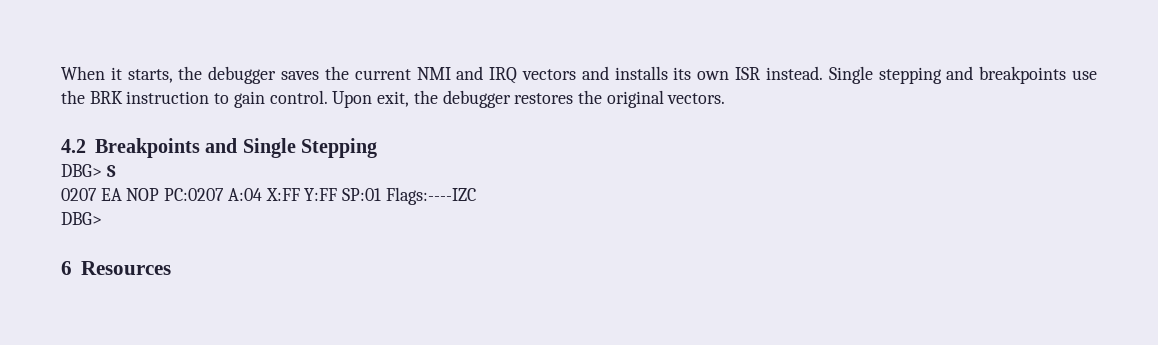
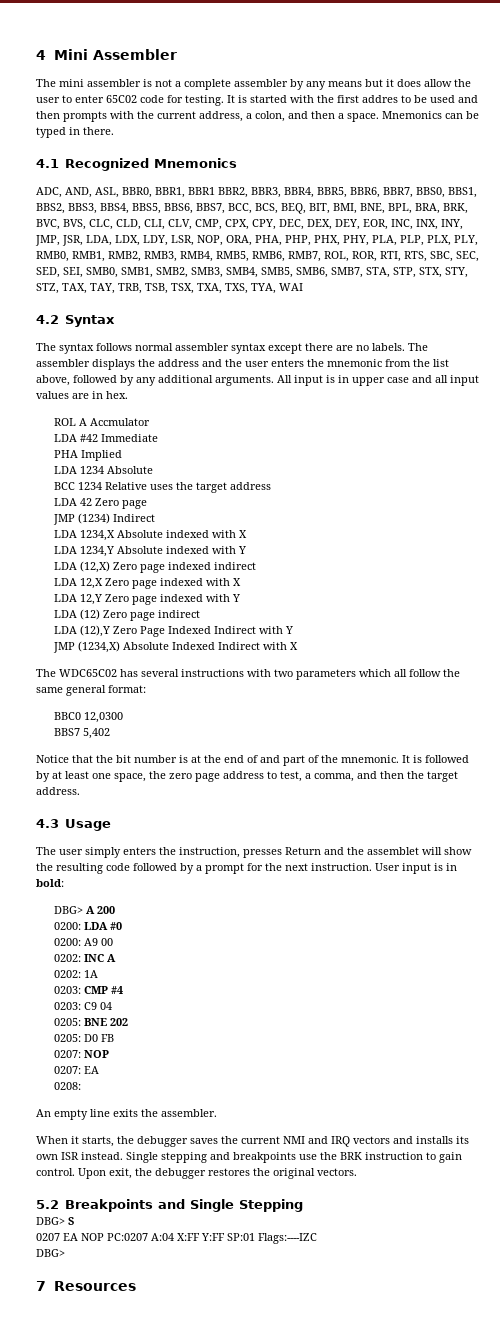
(61, 73) none -> [36,49,177,60] [36,79,471,90] [36,95,478,106] [36,111,479,122] [36,127,114,138] [36,158,237,171] [36,187,477,198] [36,203,468,214] [36,219,463,230] [35,235,478,246] [36,251,479,262] [36,267,468,278] [36,283,303,294] [36,315,115,327] [36,343,428,354] [36,359,449,370] [36,375,479,386] [36,391,128,399] [53,418,150,426] [53,434,158,442] [53,450,122,461] [53,466,153,474] [53,482,271,493] [53,498,147,509] [52,513,155,525] [53,530,247,541] [53,546,246,557] [53,561,256,573] [53,578,241,589] [53,594,240,605] [53,609,200,621] [53,625,293,637] [52,641,298,653] [36,669,460,680] [36,685,146,696] [53,712,123,723] [53,728,110,739] [36,755,469,766] [36,771,458,782] [36,787,80,795] [36,819,111,831] [36,847,472,858] [36,863,457,874] [36,879,64,887] [53,906,115,914] [53,922,122,930] [53,938,113,946] [53,954,116,962] [53,970,98,978] [53,986,123,994] [53,1002,112,1010] [53,1018,128,1026] [53,1034,114,1042] [53,1050,109,1058] [53,1066,99,1074] [53,1082,81,1090] [36,1109,217,1120] 4 Mini Assembler // The mini assembler is not a complete assembler by any means but it does allow the user to enter 65C02 code for testing. It is started with the first addres to be used and then prompts with the current address, a colon, and then a space. Mnemonics can be typed in there. // 4.1 Recognized Mnemonics // ADC, AND, ASL, BBR0, BBR1, BBR1 BBR2, BBR3, BBR4, BBR5, BBR6, BBR7, BBS0, BBS1, BBS2, BBS3, BBS4, BBS5, BBS6, BBS7, BCC, BCS, BEQ, BIT, BMI, BNE, BPL, BRA, BRK, BVC, BVS, CLC, CLD, CLI, CLV, CMP, CPX, CPY, DEC, DEX, DEY, EOR, INC, INX, INY, JMP, JSR, LDA, LDX, LDY, LSR, NOP, ORA, PHA, PHP, PHX, PHY, PLA, PLP, PLX, PLY, RMB0, RMB1, RMB2, RMB3, RMB4, RMB5, RMB6, RMB7, ROL, ROR, RTI, RTS, SBC, SEC, SED, SEI, SMB0, SMB1, SMB2, SMB3, SMB4, SMB5, SMB6, SMB7, STA, STP, STX, STY, STZ, TAX, TAY, TRB, TSB, TSX, TXA, TXS, TYA, WAI // 4.2 Syntax // The syntax follows normal assembler syntax except there are no labels. The assembler displays the address and the user enters the mnemonic from the list above, followed by any additional arguments. All input is in upper case and all input values are in hex. // ROL A Accmulator // LDA #42 Immediate // PHA Implied // LDA 1234 Absolute // BCC 1234 Relative uses the target address // LDA 42 Zero page // JMP (1234) Indirect // LDA 1234,X Absolute indexed with X // LDA 1234,Y Absolute indexed with Y // LDA (12,X) Zero page indexed indirect // LDA 12,X Zero page indexed with X // LDA 12,Y Zero page indexed with Y // LDA (12) Zero page indirect // LDA (12),Y Zero Page Indexed Indirect with Y // JMP (1234,X) Absolute Indexed Indirect with X // The WDC65C02 has several instructions with two parameters which all follow the same general format: // BBC0 12,0300 // BBS7 5,402 // Notice that the bit number is at the end of and part of the mnemonic. It is followed by at least one space, the zero page address to test, a comma, and then the target address. // 4.3 Usage // The user simply enters the instruction, presses Return and the assemblet will show the resulting code followed by a prompt for the next instruction. User input is in bold: // DBG> A 200 // 0200: LDA #0 // 0200: A9 00 // 0202: INC A // 0202: 1A // 0203: CMP #4 // 0203: C9 04 // 0205: BNE 202 // 0205: D0 FB // 0207: NOP // 0207: EA // 0208: // An empty line exits the assembler. //
[61,139,86,153] 4.2 -> [36,1200,59,1209] 5.2
[61,261,72,275] 6 -> [36,1281,46,1291] 7

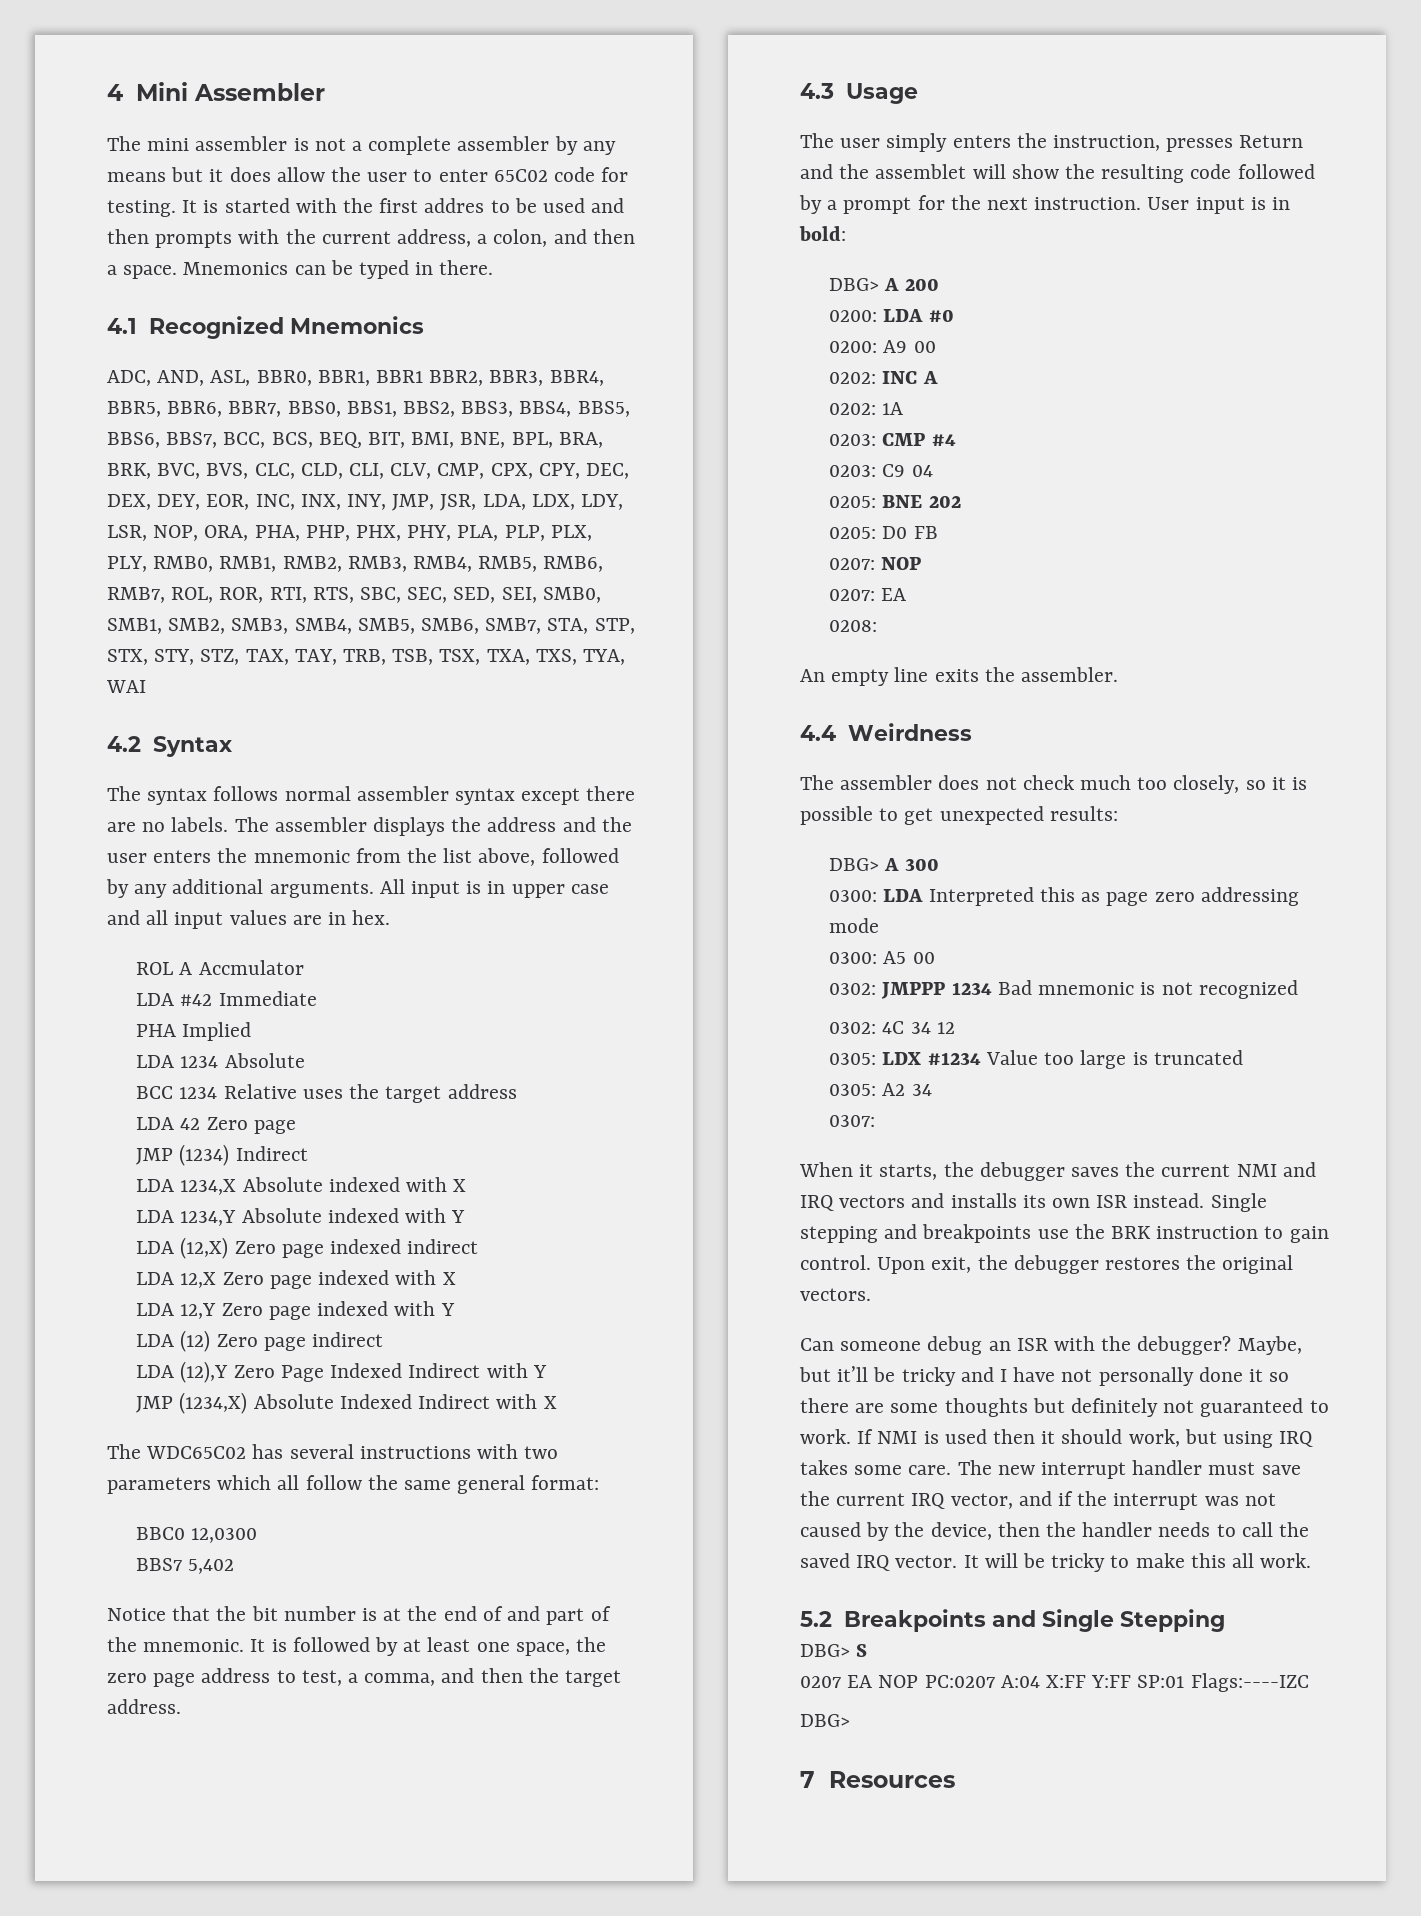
(217, 1113) none -> [800,723,972,741] [800,775,1308,794] [800,806,1118,825] [829,858,939,871] [829,887,1299,906] [829,918,880,933] [829,951,935,964] [829,980,1298,999] [829,1021,955,1034] [829,1050,1243,1069] [829,1083,932,1096] [829,1115,876,1127] // 4.4 Weirdness // The assembler does not check much too closely, so it is possible to get unexpected results: // DBG> A 300 // 0300: LDA Interpreted this as page zero addressing mode // 0300: A5 00 // 0302: JMPPP 1234 Bad mnemonic is not recognized // 0302: 4C 34 12 // 0305: LDX #1234 Value too large is truncated // 0305: A2 34 // 0307:
(357, 1172) none -> [800,1336,1302,1355] [799,1366,1290,1386] [800,1398,1329,1417] [800,1429,1314,1448] [800,1460,1301,1479] [800,1491,1276,1510] [800,1522,1310,1541] [800,1553,1312,1572] // Can someone debug an ISR with the debugger? Maybe, but it’ll be tricky and I have not personally done it so there are some thoughts but definitely not guaranteed to work. If NMI is used then it should work, but using IRQ takes some care. The new interrupt handler must save the current IRQ vector, and if the interrupt was not caused by the device, then the handler needs to call the saved IRQ vector. It will be tricky to make this all work.

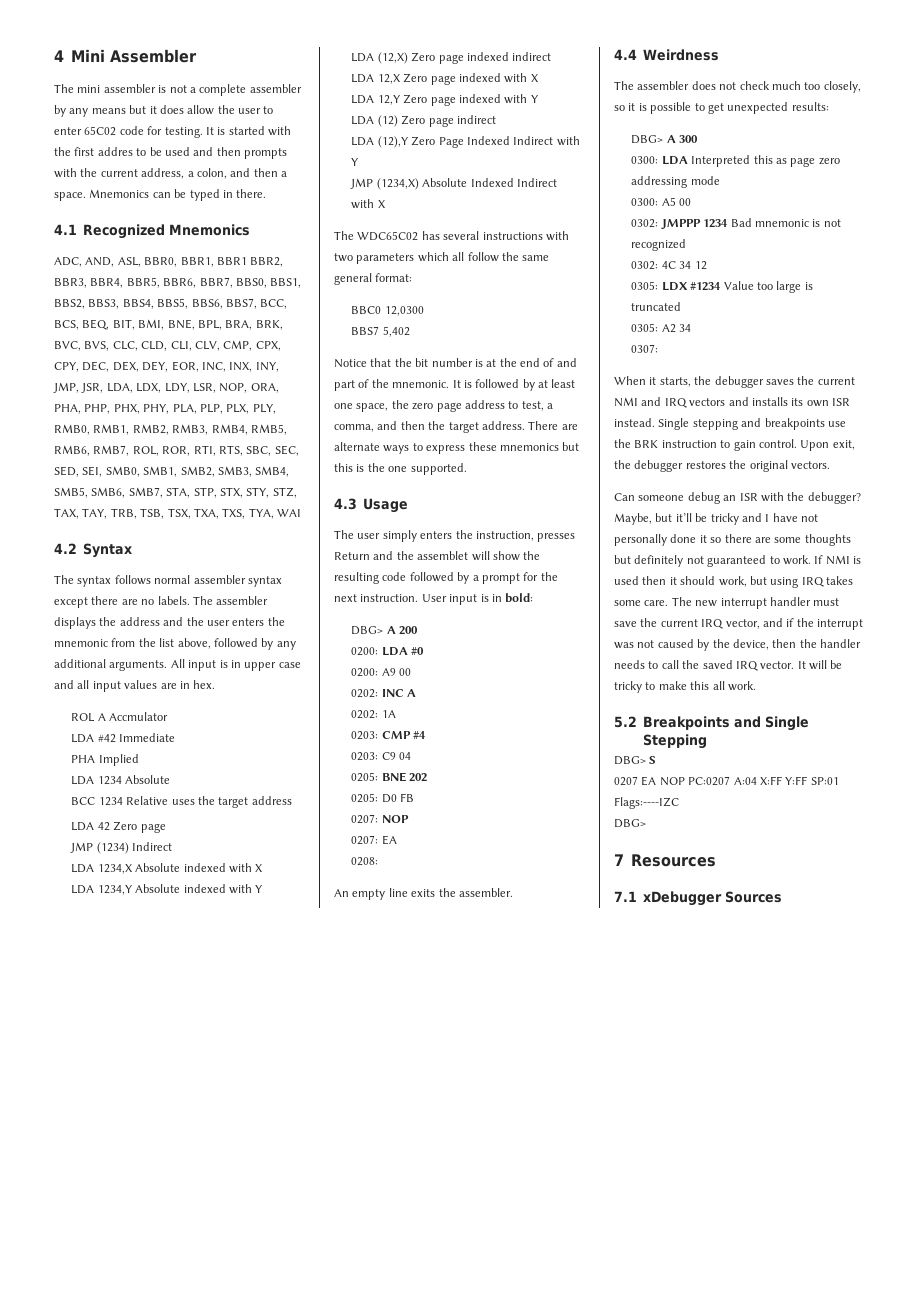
(181, 1706) none -> [528,421,578,430] [334,442,580,454] [334,463,467,475] There are alternate ways to express these mnemonics but this is the one supported.
(956, 1779) none -> [614,891,783,906] // 7.1 xDebugger Sources

